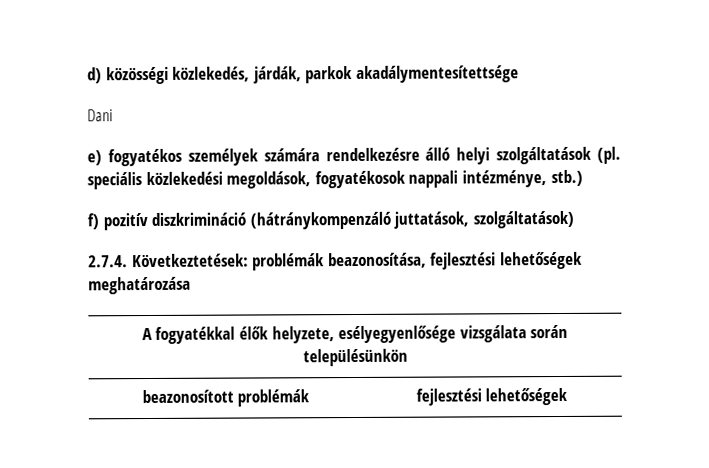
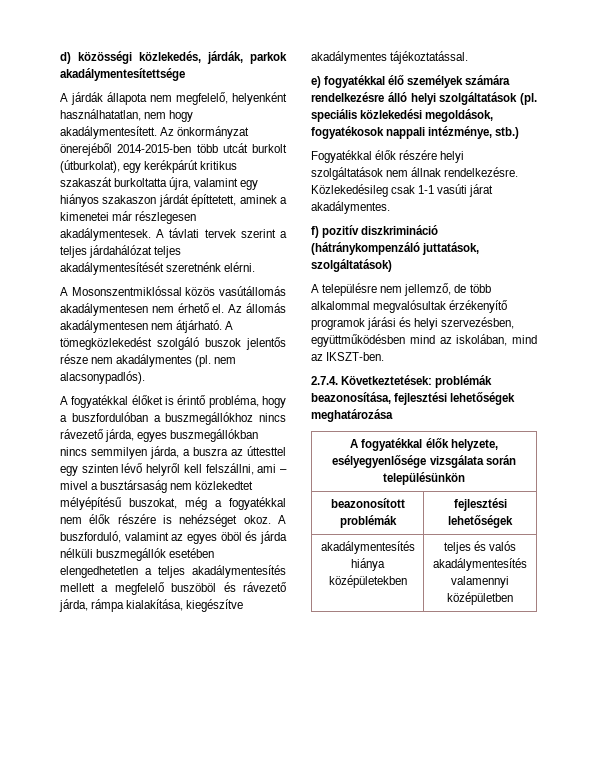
[87,109,113,122] Dani -> [60,92,287,105] [60,109,194,122] [60,126,250,139] [60,143,287,156] [60,160,238,173] [60,177,259,190] [60,194,287,207] [60,211,197,224] [60,228,287,241] [60,245,182,258] [60,262,256,275] [60,286,286,296] [60,303,286,316] [60,320,234,333] [60,337,286,350] [60,354,237,367] [60,371,145,384] [60,395,286,408] [60,412,286,425] [60,429,259,442] [60,446,286,459] [60,463,287,476] [60,480,254,493] [60,497,286,510] [60,514,286,527] [60,531,287,544] [60,548,215,561] [60,565,286,578] [60,582,286,595] [59,599,244,612] [311,51,469,64] A járdák állapota nem megfelelő, helyenként használhatatlan, nem hogy akadálymentesített. Az önkormányzat önerejéből 2014-2015-ben több utcát burkolt (útburkolat), egy kerékpárút kritikus szakaszát burkoltatta újra, valamint egy hiányos szakaszon járdát építtetett, aminek a kimenetei már részlegesen akadálymentesek. A távlati tervek szerint a teljes járdahálózat teljes akadálymentesítését szeretnénk elérni. // A Mosonszentmiklóssal közös vasútállomás akadálymentesen nem érhető el. Az állomás akadálymentesen nem átjárható. A tömegközlekedést szolgáló buszok jelentős része nem akadálymentes (pl. nem alacsonypadlós). // A fogyatékkal élőket is érintő probléma, hogy a buszfordulóban a buszmegállókhoz nincs rávezető járda, egyes buszmegállókban nincs semmilyen járda, a buszra az úttesttel egy szinten lévő helyről kell felszállni, ami – mivel a busztársaság nem közlekedtet mélyépítésű buszokat, még a fogyatékkal nem élők részére is nehézséget okoz. A buszforduló, valamint az egyes öböl és járda nélküli buszmegállók esetében elengedhetetlen a teljes akadálymentesítés mellett a megfelelő buszöböl és rávezető járda, rámpa kialakítása, kiegészítve akadálymentes tájékoztatással.
[107,148,182,167] fogyatékos -> [324,75,405,88] fogyatékkal élő
(583, 178) none -> [311,150,465,163] [311,167,519,180] [311,184,494,197] [311,201,390,214] // Fogyatékkal élők részére helyi szolgáltatások nem állnak rendelkezésre. Közlekedésileg csak 1-1 vasúti járat akadálymentes.
(574, 219) none -> [311,283,491,296] [311,300,508,313] [311,317,515,330] [311,334,537,347] [311,352,385,361] // A településre nem jellemző, de több alkalommal megvalósultak érzékenyítő programok járási és helyi szervezésben, együttműködésben mind az iskolában, mind az IKSZT-ben.
(568, 396) none -> [320,541,415,554] [351,558,385,571] [328,575,407,588] [443,541,517,554] [433,558,527,571] [451,576,509,588] [447,592,513,605] // akadálymentesítés hiánya középületekben | teljes és valós akadálymentesítés valamennyi középületben

